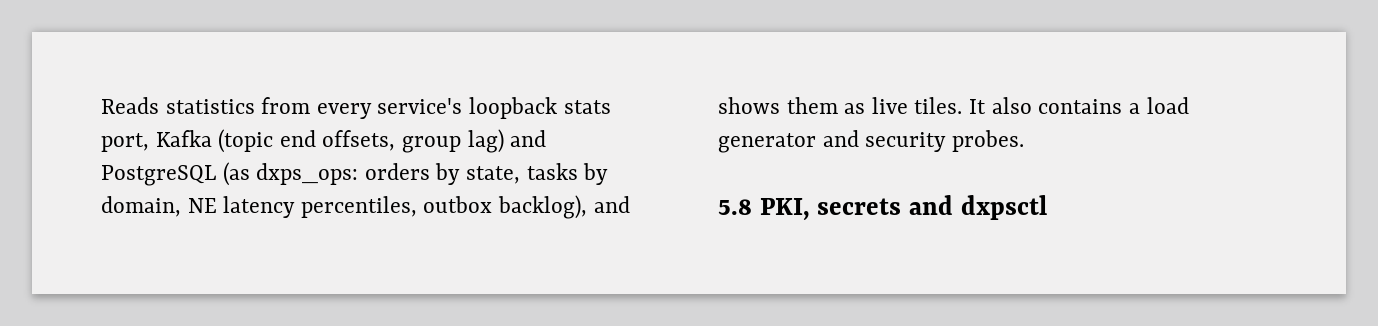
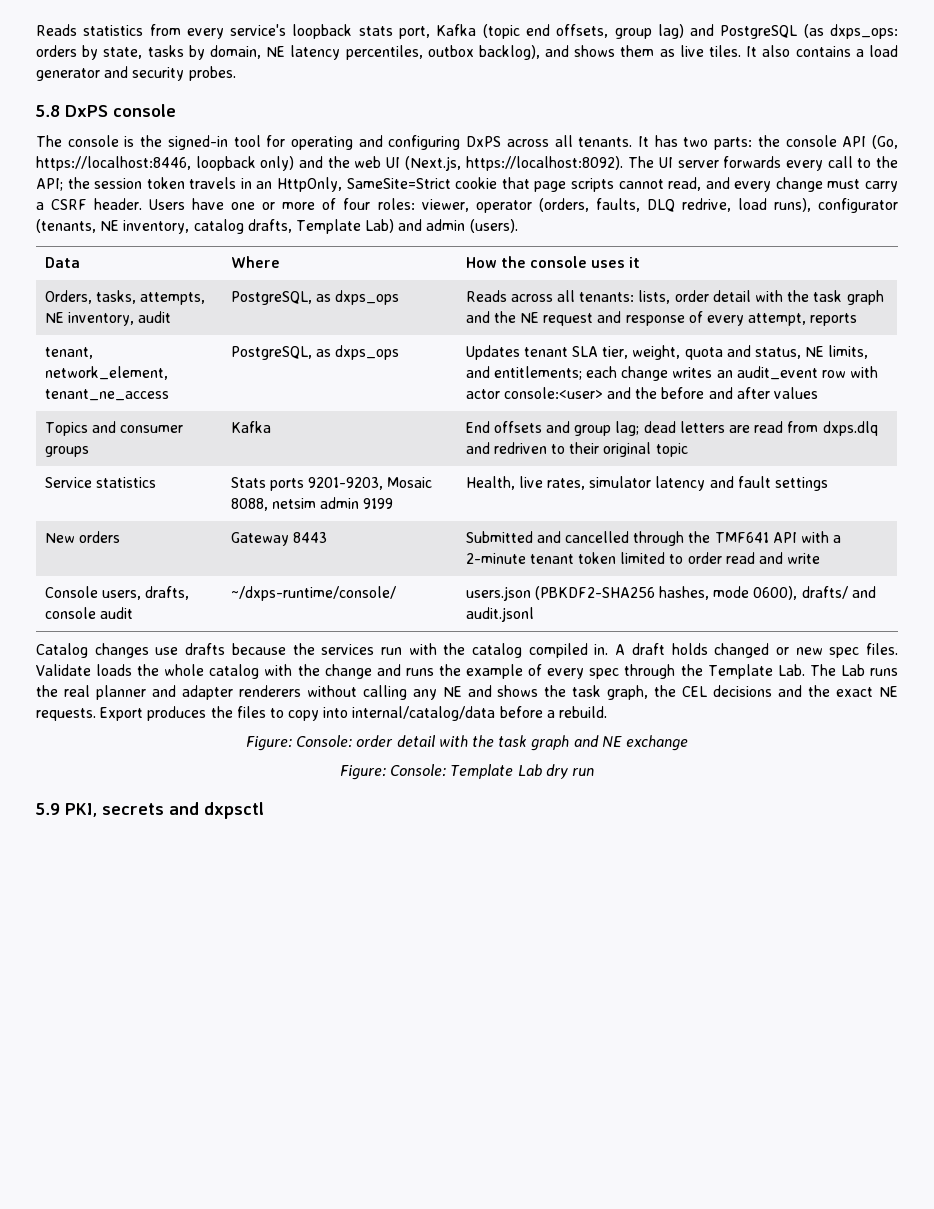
(752, 207) none -> [65,104,176,117] [36,135,898,150] [36,156,898,171] [36,177,898,192] [36,198,898,213] [36,219,518,234] [44,257,80,268] [230,256,280,268] [465,256,641,268] [44,290,206,305] [44,311,172,326] [230,290,400,305] [465,290,884,305] [465,311,858,326] [44,347,93,359] [44,366,168,380] [44,389,169,401] [230,345,400,360] [465,345,869,360] [465,366,879,381] [465,387,818,399] [44,421,184,436] [44,446,89,457] [230,421,271,433] [465,421,878,436] [465,442,688,457] [44,477,156,488] [230,477,433,491] [230,497,394,511] [465,476,828,491] [44,531,120,543] [230,532,327,546] [465,531,842,546] [465,552,821,564] [44,586,190,600] [44,607,133,619] [230,586,396,601] [465,586,876,601] [465,607,534,622] [36,643,899,658] [36,664,898,679] [36,685,899,700] [36,706,608,721] [246,735,688,751] [340,764,594,780] [36,803,60,815] DxPS console // The console is the signed-in tool for operating and configuring DxPS across all tenants. It has two parts: the console API (Go, https://localhost:8446, loopback only) and the web UI (Next.js, https://localhost:8092). The UI server forwards every call to the API; the session token travels in an HttpOnly, SameSite=Strict cookie that page scripts cannot read, and every change must carry a CSRF header. Users have one or more of four roles: viewer, operator (orders, faults, DLQ redrive, load runs), configurator (tenants, NE inventory, catalog drafts, Template Lab) and admin (users). // Data | Where | How the console uses it // Orders, tasks, attempts, NE inventory, audit | PostgreSQL, as dxps_ops | Reads across all tenants: lists, order detail with the task graph and the NE request and response of every attempt, reports // tenant, network_element, tenant_ne_access | PostgreSQL, as dxps_ops | Updates tenant SLA tier, weight, quota and status, NE limits, and entitlements; each change writes an audit_event row with actor console:<user> and the before and after values // Topics and consumer groups | Kafka | End offsets and group lag; dead letters are read from dxps.dlq and redriven to their original topic // Service statistics | Stats ports 9201-9203, Mosaic 8088, netsim admin 9199 | Health, live rates, simulator latency and fault settings // New orders | Gateway 8443 | Submitted and cancelled through the TMF641 API with a 2-minute tenant token limited to order read and write // Console users, drafts, console audit | ~/dxps-runtime/console/ | users.json (PBKDF2-SHA256 hashes, mode 0600), drafts/ and audit.jsonl // Catalog changes use drafts because the services run with the catalog compiled in. A draft holds changed or new spec files. Validate loads the whole catalog with the change and runs the example of every spec through the Template Lab. The Lab runs the real planner and adapter renderers without calling any NE and shows the task graph, the CEL decisions and the exact NE requests. Export produces the files to copy into internal/catalog/data before a rebuild. // Figure: Console: order detail with the task graph and NE exchange // Figure: Console: Template Lab dry run // 5.9

